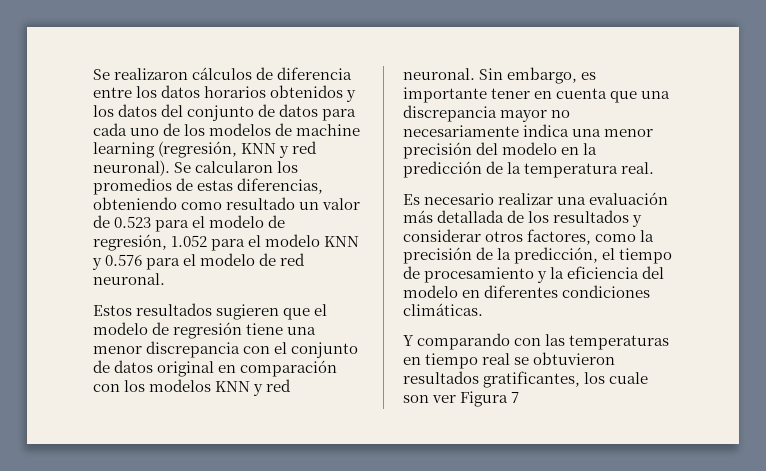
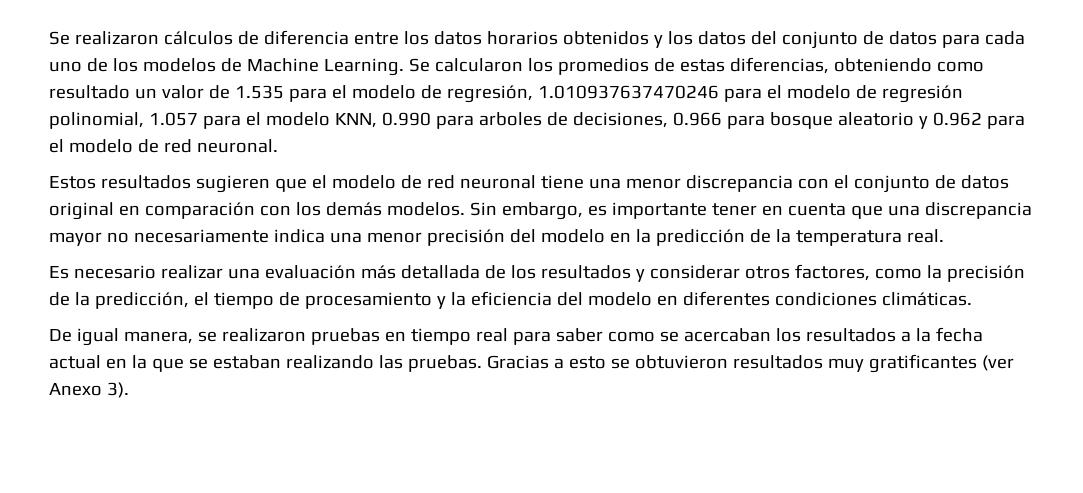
[296,124,361,136] [93,141,318,158] [93,160,170,176] machine learning (regresión, KNN y red neuronal). -> [246,58,404,76] Machine Learning.
[114,216,152,228] 0.523 -> [234,85,284,99] 1.535
[171,234,360,251] [92,254,143,270] 1.052 para el modelo KNN y 0.576 -> [537,85,963,103] [49,112,982,129] 1.010937637470246 para el modelo de regresión polinomial, 1.057 para el modelo KNN, 0.990 para arboles de decisiones, 0.966 para bosque aleatorio y 0.962
[173,322,243,339] regresión -> [426,175,536,189] red neuronal
[149,379,292,396] [403,68,475,80] modelos KNN y red neuronal. -> [325,202,465,216] demás modelos.
[403,333,670,350] [403,352,616,369] [403,371,649,388] [403,391,520,407] Y comparando con las temperaturas en tiempo real se obtuvieron resultados gratificantes, los cuale son ver Figura 7 -> [49,327,983,346] [49,354,1014,373] [49,382,129,398] De igual manera, se realizaron pruebas en tiempo real para saber como se acercaban los resultados a la fecha actual en la que se estaban realizando las pruebas. Gracias a esto se obtuvieron resultados muy gratificantes (ver Anexo 3).

